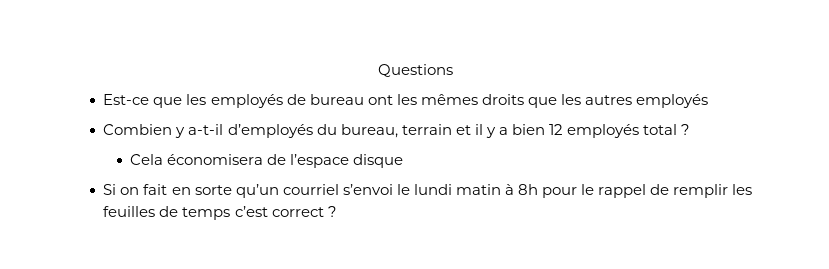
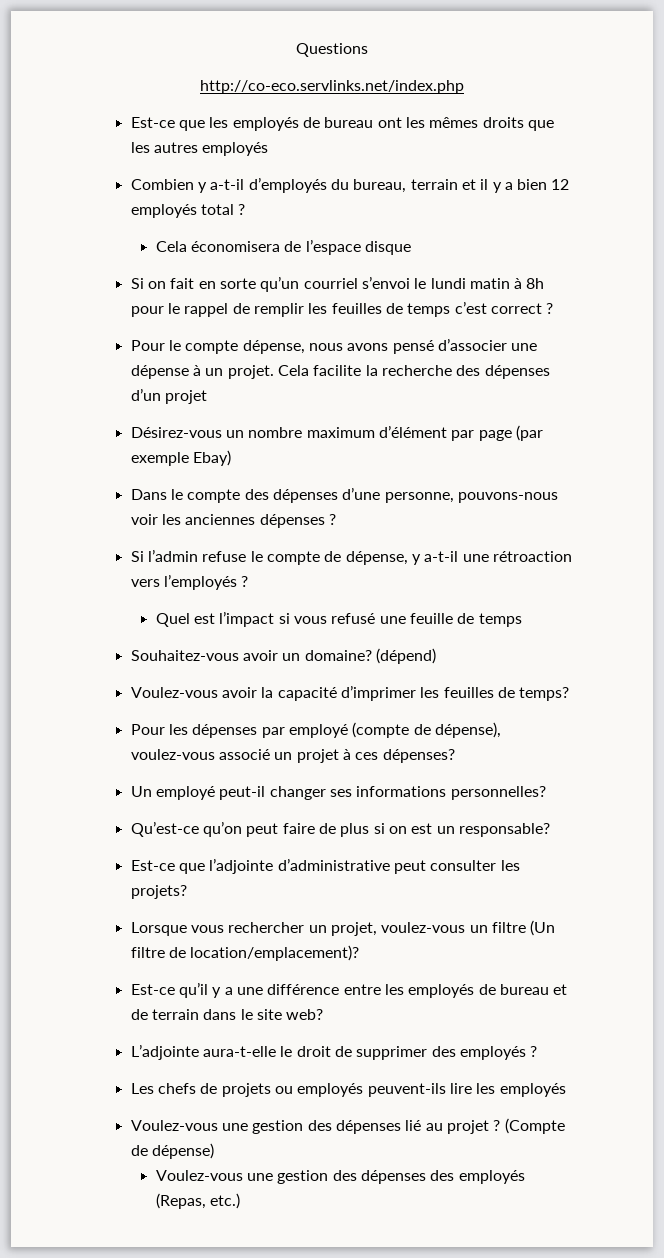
(453, 70) none -> [200,80,464,94] // http://co-eco.servlinks.net/index.php
(337, 211) none -> [130,338,538,354] [130,365,550,379] [130,388,207,404] [130,425,543,441] [130,450,231,466] [130,487,558,503] [130,514,336,528] [130,549,572,565] [130,574,249,590] [155,611,522,627] [130,648,436,664] [130,685,570,701] [130,722,501,738] [130,749,455,763] [130,786,546,800] [130,821,550,837] [130,858,520,874] [130,885,187,899] [130,920,556,936] [130,945,360,961] [130,982,568,998] [130,1009,324,1020] [130,1044,538,1060] [130,1083,566,1097] [130,1118,565,1134] [130,1143,214,1159] [155,1170,525,1184] [155,1193,241,1209] // Pour le compte dépense, nous avons pensé d’associer une dépense à un projet. Cela facilite la recherche des dépenses d’un projet // Désirez-vous un nombre maximum d’élément par page (par exemple Ebay) // Dans le compte des dépenses d’une personne, pouvons-nous voir les anciennes dépenses ? // Si l’admin refuse le compte de dépense, y a-t-il une rétroaction vers l’employés ? // Quel est l’impact si vous refusé une feuille de temps // Souhaitez-vous avoir un domaine? (dépend) // Voulez-vous avoir la capacité d’imprimer les feuilles de temps? // Pour les dépenses par employé (compte de dépense), voulez-vous associé un projet à ces dépenses? // Un employé peut-il changer ses informations personnelles? // Qu’est-ce qu’on peut faire de plus si on est un responsable? // Est-ce que l’adjointe d’administrative peut consulter les projets? // Lorsque vous rechercher un projet, voulez-vous un filtre (Un filtre de location/emplacement)? // Est-ce qu’il y a une différence entre les employés de bureau et de terrain dans le site web? // L’adjointe aura-t-elle le droit de supprimer des employés ? // Les chefs de projets ou employés peuvent-ils lire les employés // Voulez-vous une gestion des dépenses lié au projet ? (Compte de dépense) // Voulez-vous une gestion des dépenses des employés (Repas, etc.)

